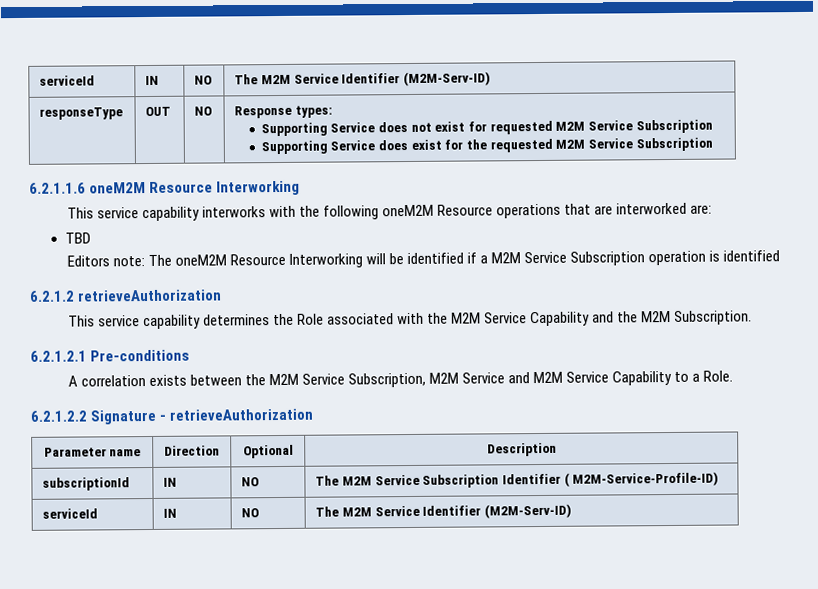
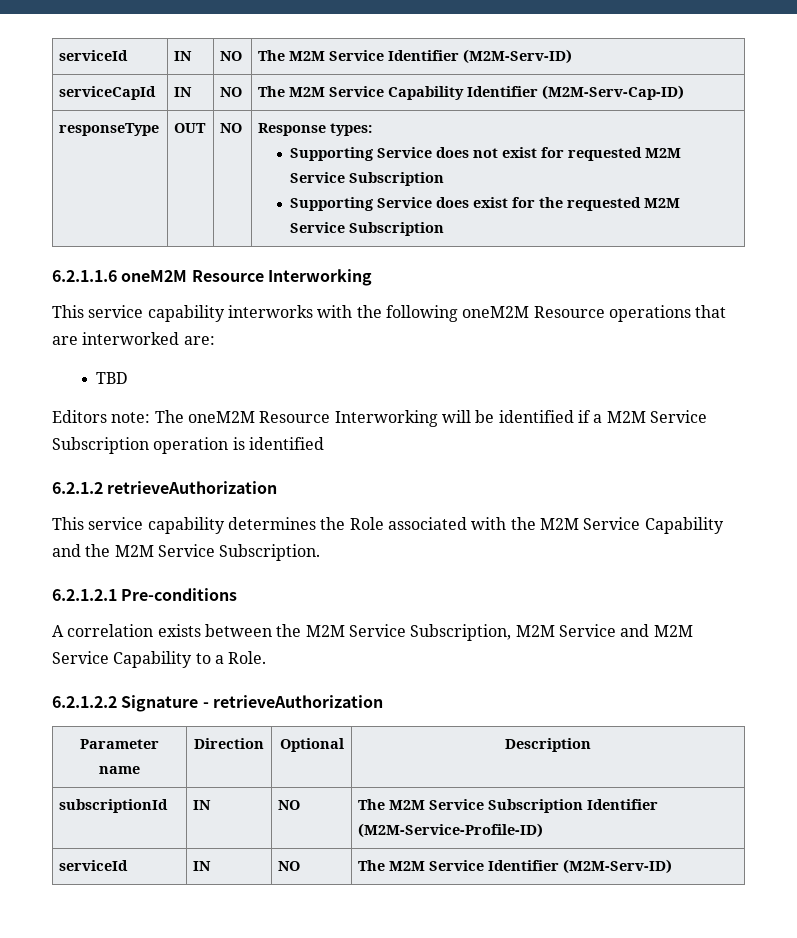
[39,75,96,86] [145,75,160,86] [194,75,213,85] [234,71,491,87] serviceId | IN | NO | The M2M Service Identifier (M2M-Serv-ID) -> [59,50,129,61] [174,51,193,61] [220,51,243,61] [258,49,573,64] [59,86,157,100] [174,87,193,97] [220,87,243,97] [258,85,685,100] serviceId | IN | NO | The M2M Service Identifier (M2M-Serv-ID) // serviceCapId | IN | NO | The M2M Service Capability Identifier (M2M-Serv-Cap-ID)
(672, 316) none -> [157,544,215,557] Service
[563,471,720,487] ( M2M-Service-Profile-ID) -> [358,823,544,838] (M2M-Service-Profile-ID)

